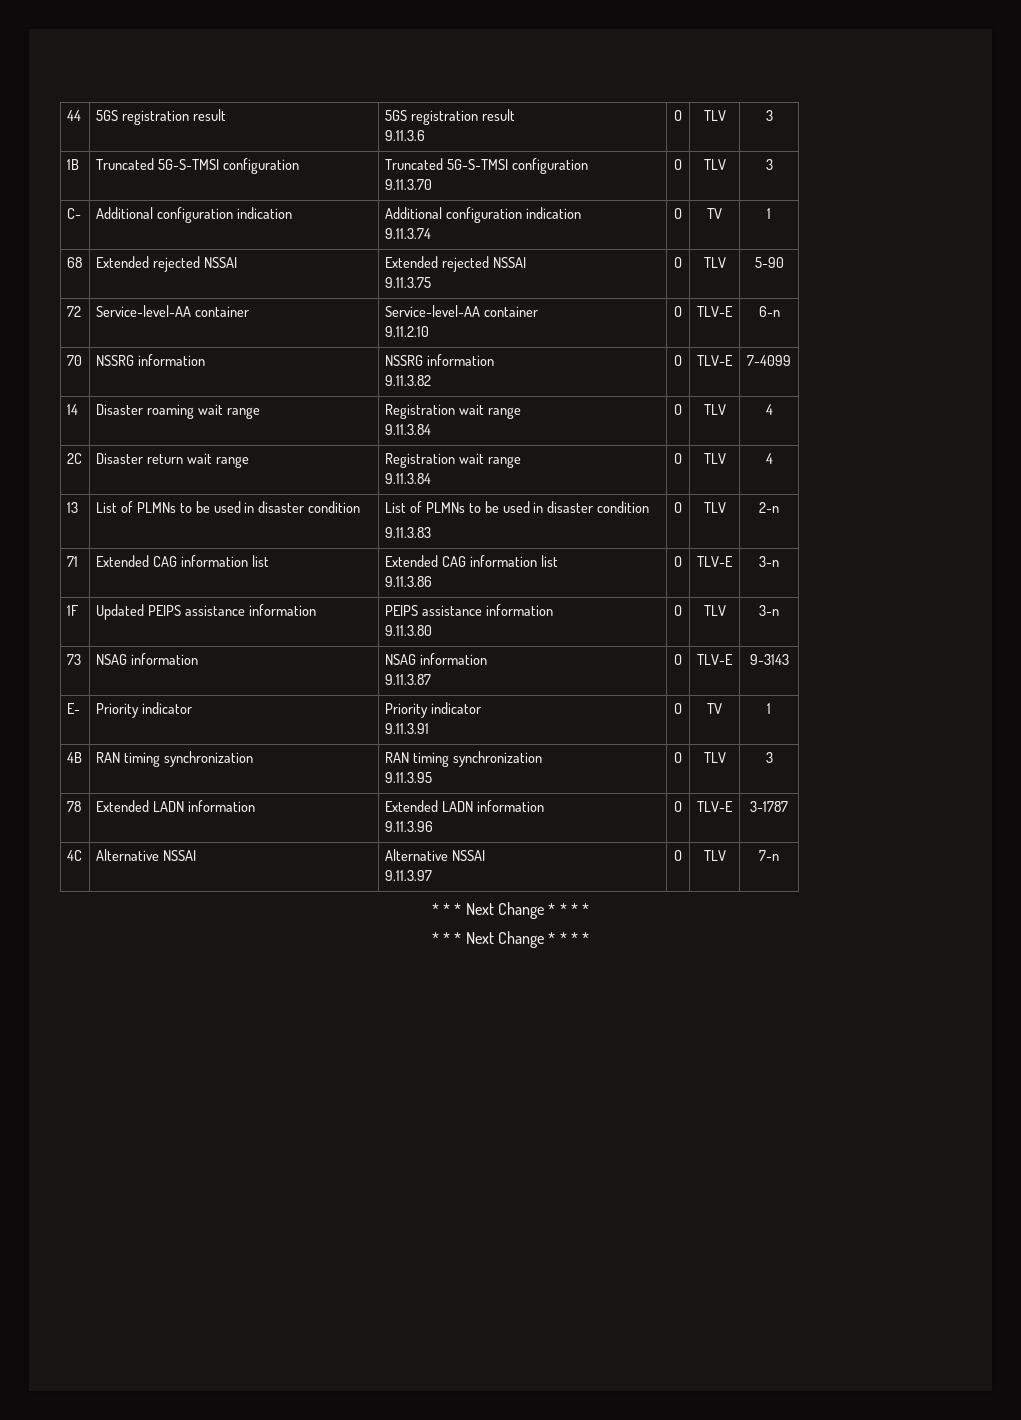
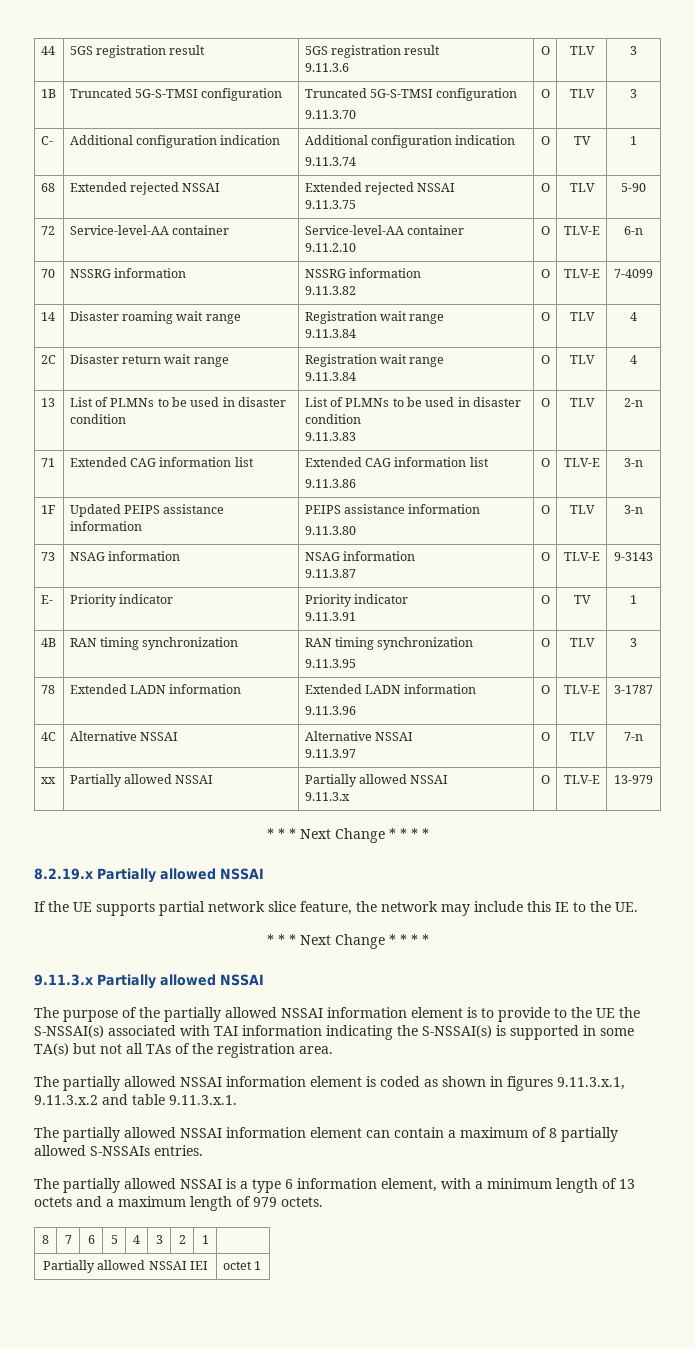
[431,902,590,919] [431,931,590,948] // * * * Next Change * * * * // * * * Next Change * * * * -> [40,777,56,784] [69,774,214,787] [304,774,449,787] [304,792,350,801] [540,775,550,784] [563,775,600,784] [614,775,653,784] [266,828,429,843] [34,868,264,883] [34,901,638,916] [266,934,429,949] [34,974,264,989] [34,1007,640,1022] [34,1025,634,1040] [34,1043,333,1058] [34,1076,625,1091] [34,1094,237,1105] [34,1127,618,1142] [34,1145,203,1156] [34,1178,635,1193] [34,1196,323,1211] [42,1235,49,1244] [64,1235,72,1244] [87,1235,95,1244] [110,1235,118,1244] [133,1235,140,1244] [155,1235,163,1244] [178,1235,186,1244] [201,1235,209,1244] [42,1260,209,1273] [222,1261,261,1270] // xx | Partially allowed NSSAI | Partially allowed NSSAI // 9.11.3.x | O | TLV-E | 13-979 // * * * Next Change * * * * // 8.2.19.x Partially allowed NSSAI // If the UE supports partial network slice feature, the network may include this IE to the UE. // * * * Next Change * * * * // 9.11.3.x Partially allowed NSSAI // The purpose of the partially allowed NSSAI information element is to provide to the UE the S-NSSAI(s) associated with TAI information indicating the S-NSSAI(s) is supported in some TA(s) but not all TAs of the registration area. // The partially allowed NSSAI information element is coded as shown in figures 9.11.3.x.1, 9.11.3.x.2 and table 9.11.3.x.1. // The partially allowed NSSAI information element can contain a maximum of 8 partially allowed S-NSSAIs entries. // The partially allowed NSSAI is a type 6 information element, with a minimum length of 13 octets and a maximum length of 979 octets. // 8 | 7 | 6 | 5 | 4 | 3 | 2 | 1 | // Partially allowed NSSAI IEI | octet 1

